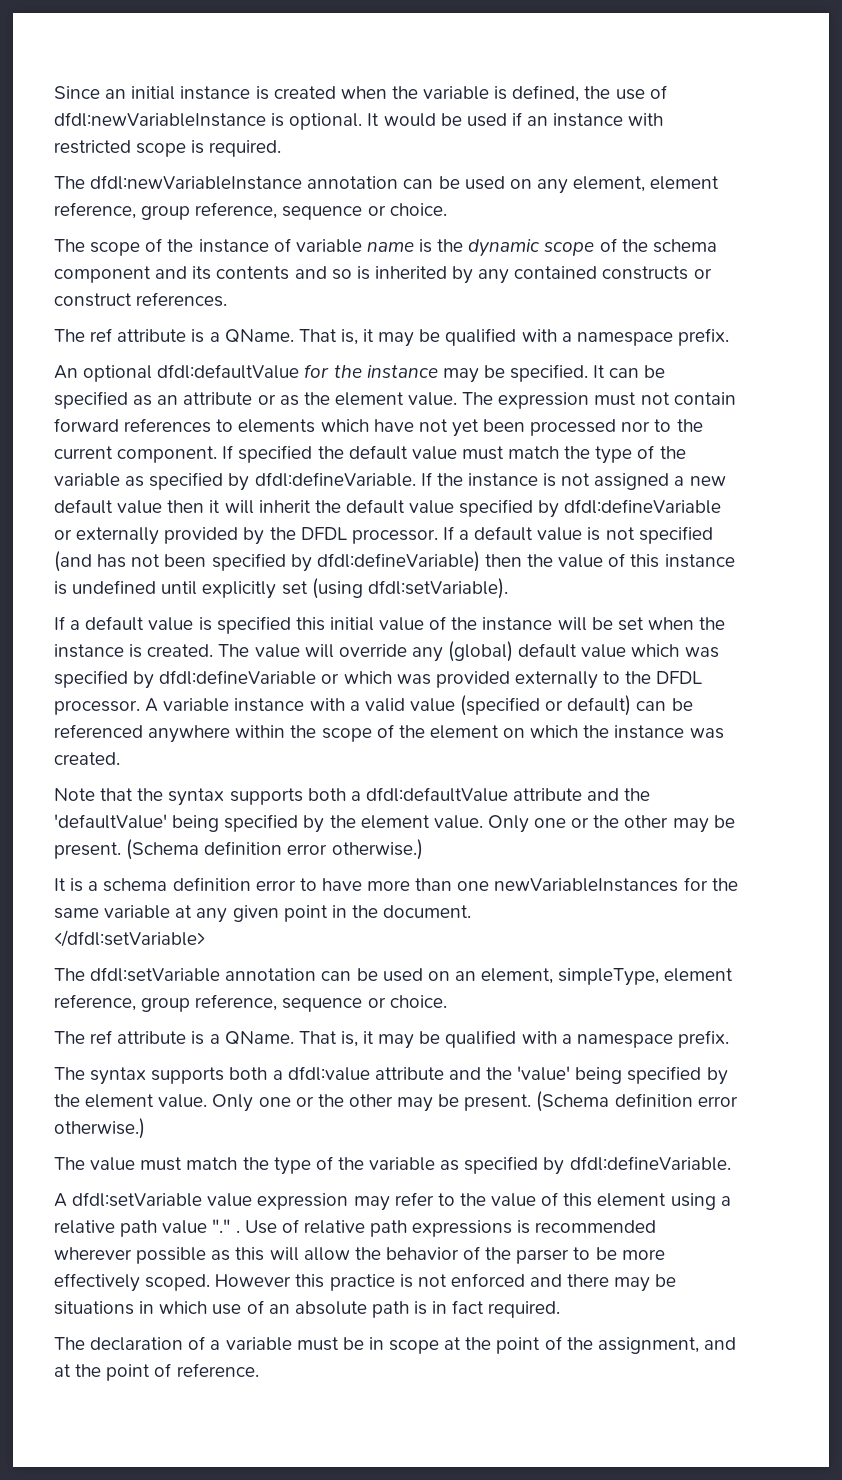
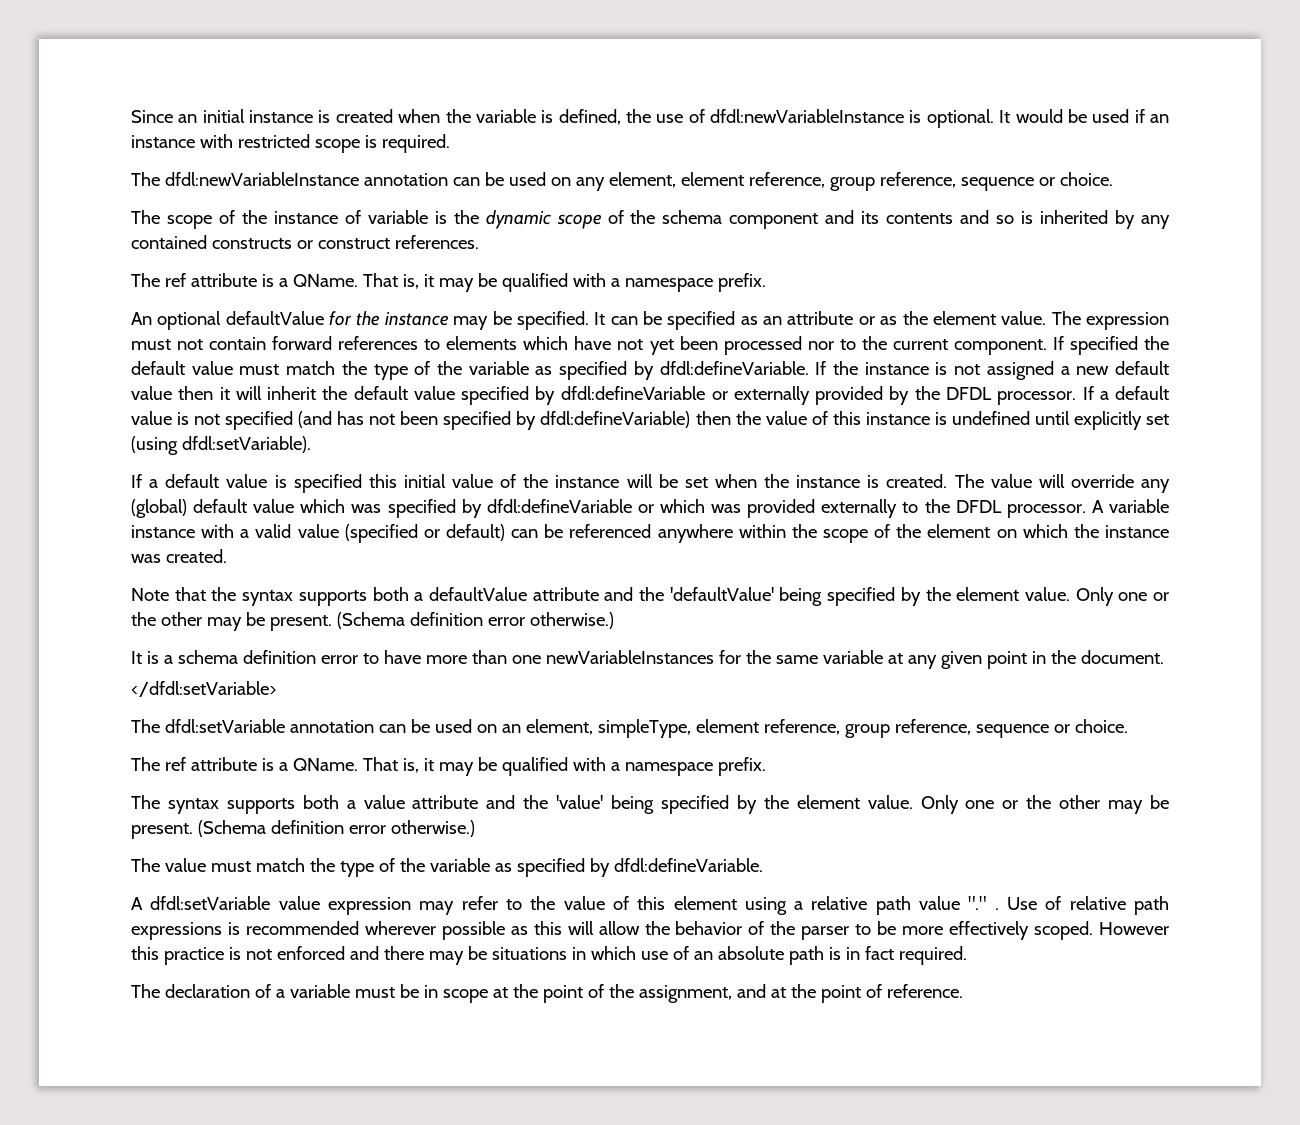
[366,241,414,252] name -> (428, 217) none
[157,364,300,379] dfdl:defaultValue -> [225,311,324,325] defaultValue
[365,787,508,802] dfdl:defaultValue -> [428,587,527,601] defaultValue
[287,1066,370,1081] dfdl:value -> [363,795,405,809] value

